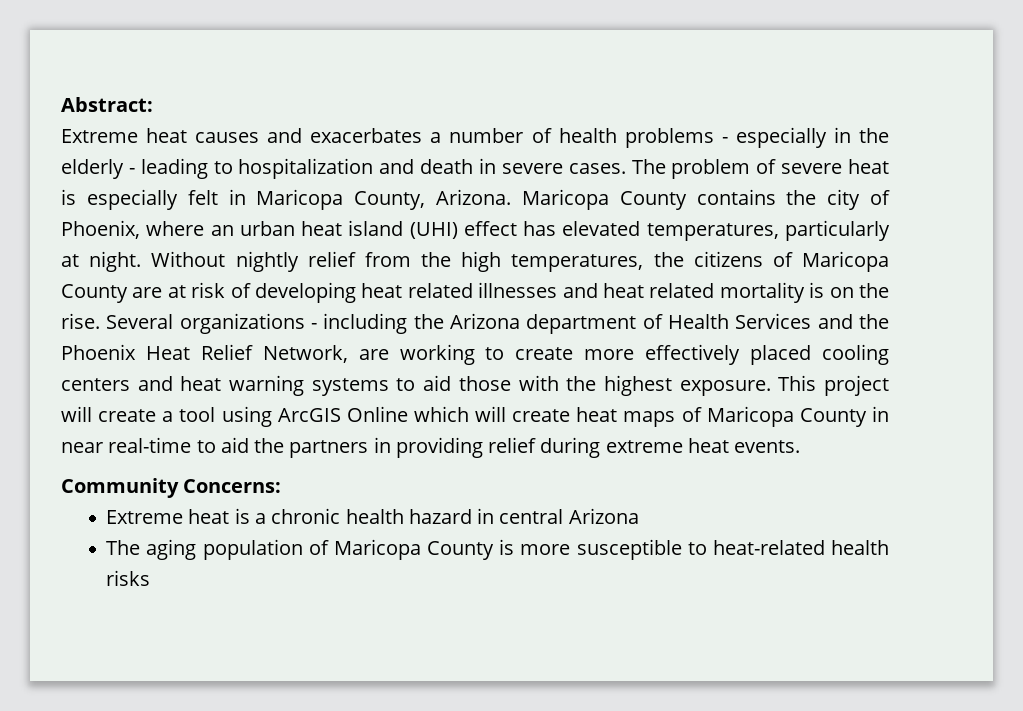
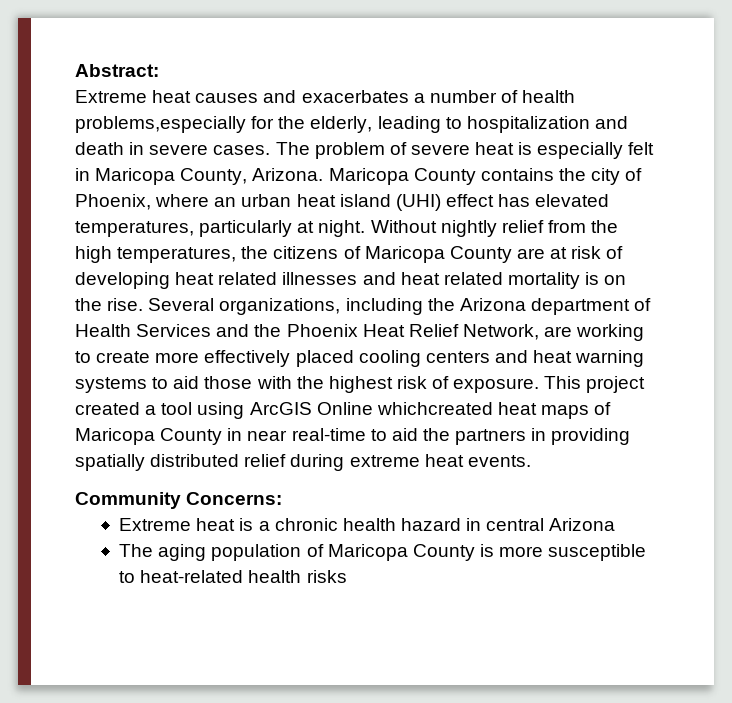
[624,127,890,148] [61,159,135,179] problems - especially in the elderly - -> [75,116,373,133] problems,especially for the elderly,
[179,313,317,334] organizations - -> [219,298,341,315] organizations,
(672, 385) none -> [396,376,450,389] risk of
[61,406,157,422] will create -> [75,402,140,415] created
[413,406,571,422] which will create -> [376,402,493,415] whichcreated
(483, 447) none -> [75,454,240,471] spatially distributed

